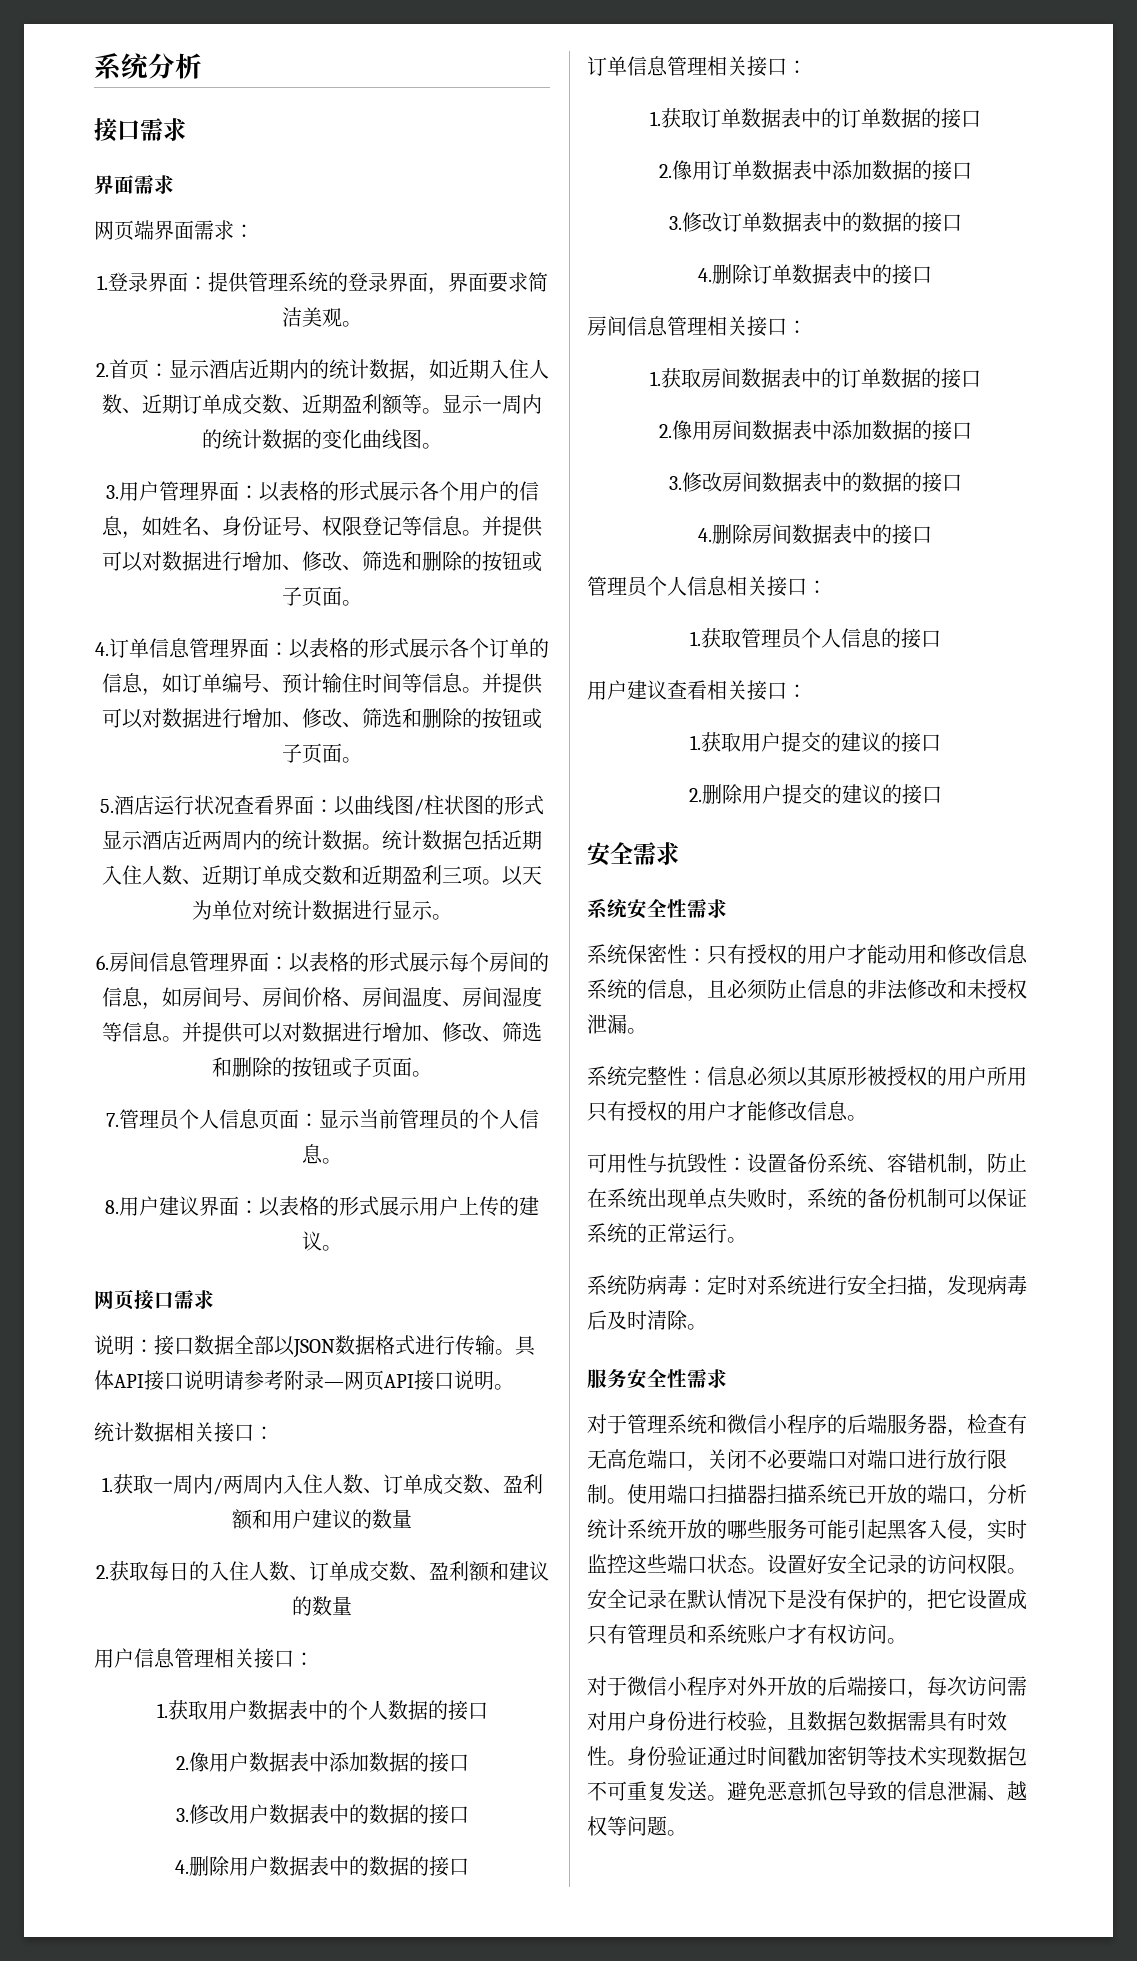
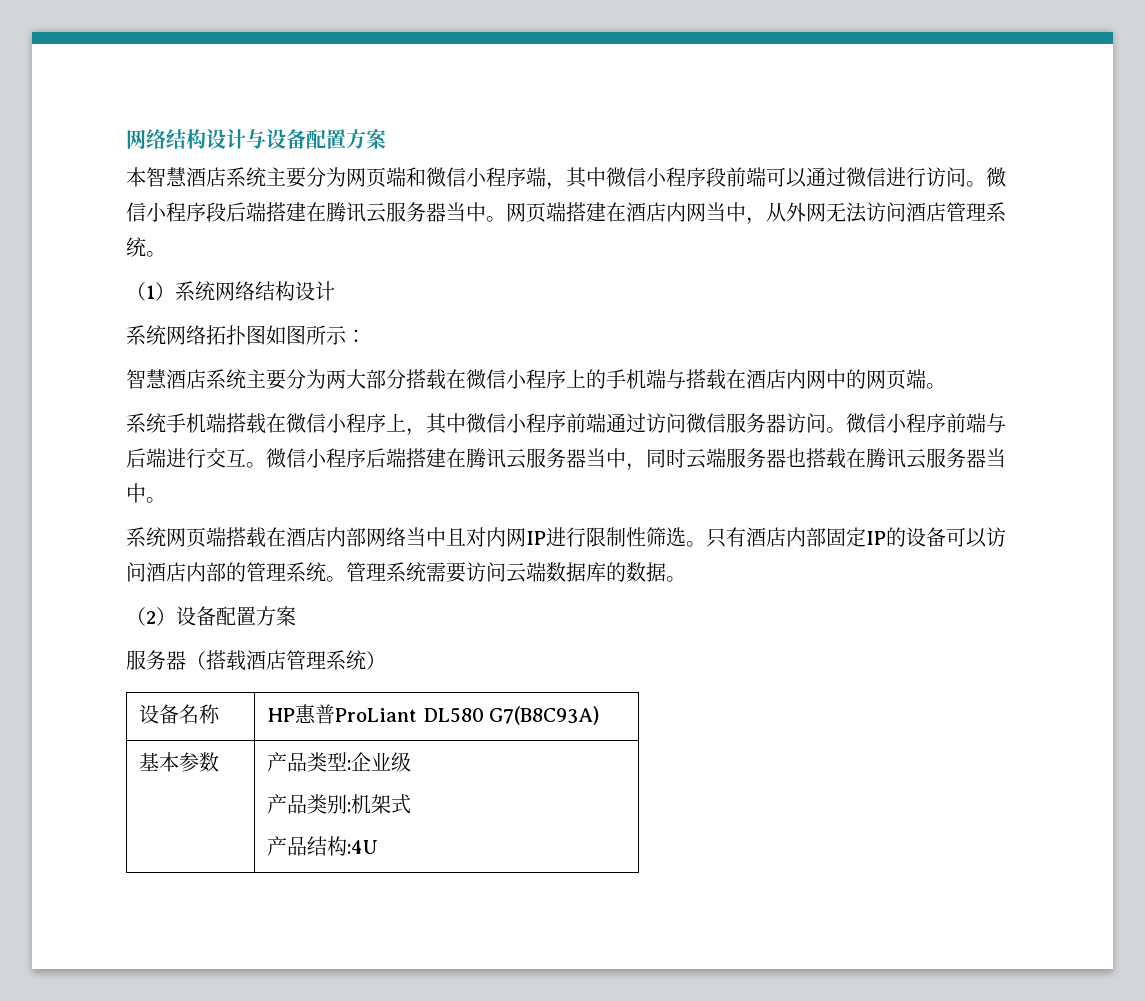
[94,53,202,80] [94,118,186,142] [94,174,174,194] [94,220,254,240] [96,272,548,295] [282,307,362,327] [95,359,549,382] [102,394,542,415] [202,429,442,450] [105,481,539,502] [102,516,543,539] [102,551,542,572] [282,586,362,606] [95,638,549,659] [102,673,543,696] [102,708,542,729] [282,743,362,763] [100,795,544,816] [102,830,542,850] [102,865,542,886] [192,900,452,920] [95,952,549,973] [102,986,542,1010] [102,1022,542,1043] [212,1057,432,1078] [105,1109,539,1130] [302,1144,342,1164] [105,1196,539,1217] [302,1231,342,1251] [94,1289,214,1310] [94,1335,536,1358] [94,1370,514,1391] [94,1422,274,1443] [101,1474,543,1495] [232,1509,412,1530] [95,1561,549,1582] [292,1596,352,1616] [94,1648,314,1669] [156,1700,488,1721] [175,1752,469,1773] [175,1804,469,1825] [175,1856,469,1877] [587,56,807,77] [649,108,981,129] [658,160,972,181] [668,212,962,233] [698,264,932,285] [587,316,807,337] [649,368,981,389] [658,420,972,441] [668,472,962,493] [698,524,932,545] [587,576,827,597] [689,628,941,649] [587,680,807,701] [689,732,941,753] [688,784,942,805] [587,842,679,866] [587,898,727,919] [587,944,1028,965] [587,979,1027,1002] [587,1014,647,1034] [587,1066,1027,1087] [587,1101,867,1122] [587,1153,1027,1176] [587,1188,1027,1211] [587,1223,747,1243] [587,1275,1027,1298] [587,1310,707,1330] [587,1368,727,1389] [587,1414,1027,1437] [587,1449,1007,1472] [587,1484,1027,1507] [587,1519,1027,1542] [587,1554,1027,1575] [587,1589,1027,1612] [587,1624,907,1645] [587,1676,1027,1699] [587,1711,1007,1734] [587,1746,1027,1767] [587,1781,1027,1801] [587,1816,687,1836] 系统分析 // 接口需求 // 界面需求 // 网页端界面需求： // 1.登录界面：提供管理系统的登录界面，界面要求简洁美观。 // 2.首页：显示酒店近期内的统计数据，如近期入住人数、近期订单成交数、近期盈利额等。显示一周内的统计数据的变化曲线图。 // 3.用户管理界面：以表格的形式展示各个用户的信息，如姓名、身份证号、权限登记等信息。并提供可以对数据进行增加、修改、筛选和删除的按钮或子页面。 // 4.订单信息管理界面：以表格的形式展示各个订单的信息，如订单编号、预计输住时间等信息。并提供可以对数据进行增加、修改、筛选和删除的按钮或子页面。 // 5.酒店运行状况查看界面：以曲线图/柱状图的形式显示酒店近两周内的统计数据。统计数据包括近期入住人数、近期订单成交数和近期盈利三项。以天为单位对统计数据进行显示。 // 6.房间信息管理界面：以表格的形式展示每个房间的信息，如房间号、房间价格、房间温度、房间湿度等信息。并提供可以对数据进行增加、修改、筛选和删除的按钮或子页面。 // 7.管理员个人信息页面：显示当前管理员的个人信息。 // 8.用户建议界面：以表格的形式展示用户上传的建议。 // 网页接口需求 // 说明：接口数据全部以JSON数据格式进行传输。具体API接口说明请参考附录—网页API接口说明。 // 统计数据相关接口： // 1.获取一周内/两周内入住人数、订单成交数、盈利额和用户建议的数量 // 2.获取每日的入住人数、订单成交数、盈利额和建议的数量 // 用户信息管理相关接口： // 1.获取用户数据表中的个人数据的接口 // 2.像用户数据表中添加数据的接口 // 3.修改用户数据表中的数据的接口 // 4.删除用户数据表中的数据的接口 // 订单信息管理相关接口： // 1.获取订单数据表中的订单数据的接口 // 2.像用订单数据表中添加数据的接口 // 3.修改订单数据表中的数据的接口 // 4.删除订单数据表中的接口 // 房间信息管理相关接口： // 1.获取房间数据表中的订单数据的接口 // 2.像用房间数据表中添加数据的接口 // 3.修改房间数据表中的数据的接口 // 4.删除房间数据表中的接口 // 管理员个人信息相关接口： // 1.获取管理员个人信息的接口 // 用户建议查看相关接口： // 1.获取用户提交的建议的接口 // 2.删除用户提交的建议的接口 // 安全需求 // 系统安全性需求 // 系统保密性：只有授权的用户才能动用和修改信息系统的信息，且必须防止信息的非法修改和未授权泄漏。 // 系统完整性：信息必须以其原形被授权的用户所用只有授权的用户才能修改信息。 // 可用性与抗毁性：设置备份系统、容错机制，防止在系统出现单点失败时，系统的备份机制可以保证系统的正常运行。 // 系统防病毒：定时对系统进行安全扫描，发现病毒后及时清除。 // 服务安全性需求 // 对于管理系统和微信小程序的后端服务器，检查有无高危端口，关闭不必要端口对端口进行放行限制。使用端口扫描器扫描系统已开放的端口，分析统计系统开放的哪些服务可能引起黑客入侵，实时监控这些端口状态。设置好安全记录的访问权限。安全记录在默认情况下是没有保护的，把它设置成只有管理员和系统账户才有权访问。 // 对于微信小程序对外开放的后端接口，每次访问需对用户身份进行校验，且数据包数据需具有时效性。身份验证通过时间戳加密钥等技术实现数据包不可重复发送。避免恶意抓包导致的信息泄漏、越权等问题。 -> [126,129,386,149] [126,167,1006,190] [126,202,1006,225] [126,237,166,257] [126,281,335,301] [126,325,366,345] [126,369,946,390] [126,413,1006,436] [126,448,1006,471] [126,483,166,503] [126,527,1006,548] [126,562,686,583] [126,606,296,626] [126,650,386,671] [139,704,221,724] [267,704,600,725] [139,752,220,772] [267,752,412,772] [267,794,412,814] [267,836,379,856] 网络结构设计与设备配置方案 // 本智慧酒店系统主要分为网页端和微信小程序端，其中微信小程序段前端可以通过微信进行访问。微信小程序段后端搭建在腾讯云服务器当中。网页端搭建在酒店内网当中，从外网无法访问酒店管理系统。 // （1）系统网络结构设计 // 系统网络拓扑图如图所示： // 智慧酒店系统主要分为两大部分搭载在微信小程序上的手机端与搭载在酒店内网中的网页端。 // 系统手机端搭载在微信小程序上，其中微信小程序前端通过访问微信服务器访问。微信小程序前端与后端进行交互。微信小程序后端搭建在腾讯云服务器当中，同时云端服务器也搭载在腾讯云服务器当中。 // 系统网页端搭载在酒店内部网络当中且对内网IP进行限制性筛选。只有酒店内部固定IP的设备可以访问酒店内部的管理系统。管理系统需要访问云端数据库的数据。 // （2）设备配置方案 // 服务器（搭载酒店管理系统） // 设备名称 | HP惠普ProLiant DL580 G7(B8C93A) // 基本参数 | 产品类型:企业级 // 产品类别:机架式 // 产品结构:4U

